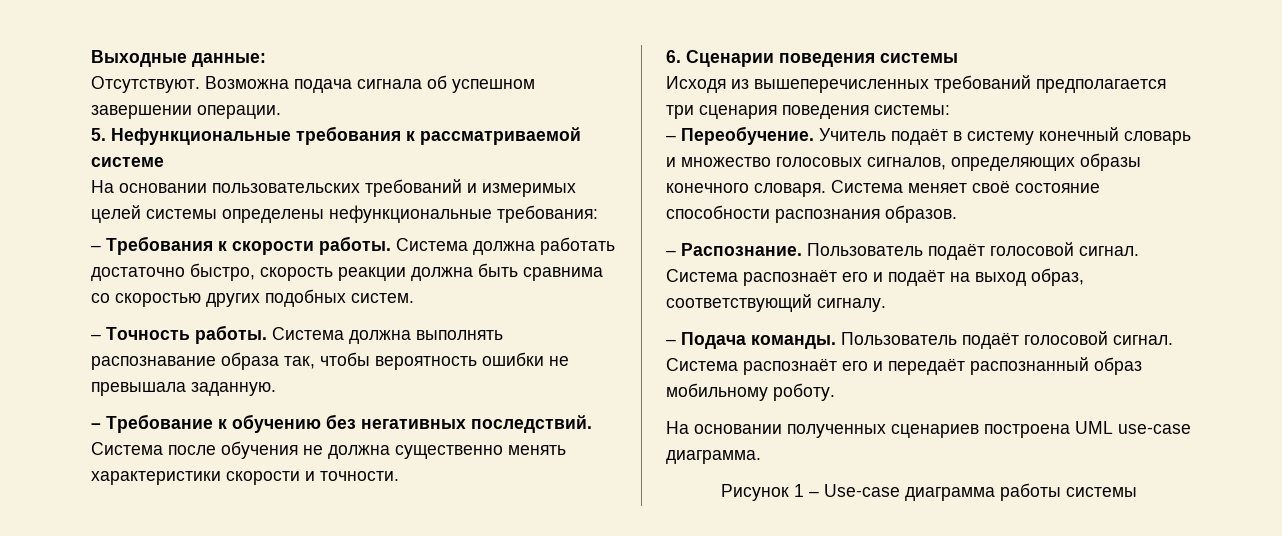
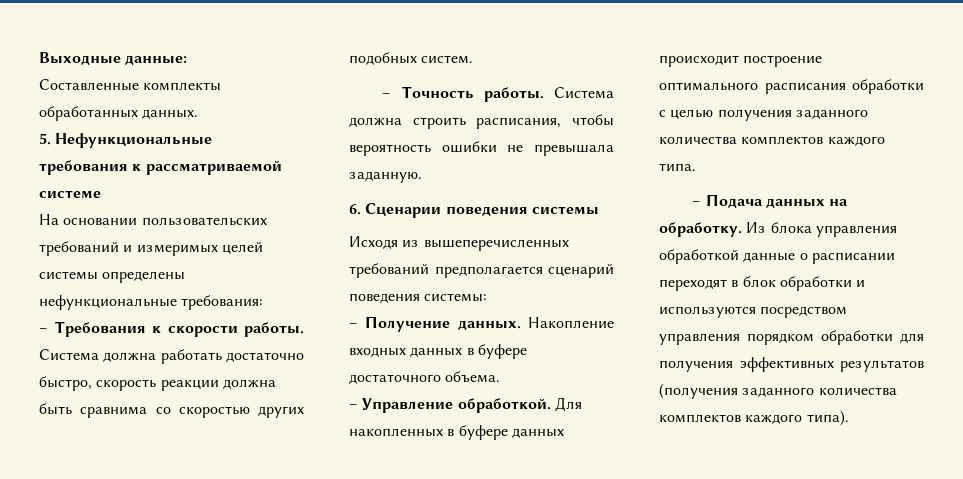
[91,75,535,93] [91,105,281,119] Отсутствуют. Возможна подача сигнала об успешном завершении операции. -> [39,79,222,91] [39,106,199,121] Составленные комплекты обработанных данных.
[416,330,503,340] [91,352,315,370] выполнять распознавание образа так, -> [412,117,562,129] строить расписания,
[91,414,592,433] [91,441,566,459] [91,471,399,485] // – Требование к обучению без негативных последствий. Система после обучения не должна существенно менять характеристики скорости и точности. -> (422, 177) none
[666,105,777,119] три сценария -> [548,264,614,278] сценарий
[681,126,1191,145] [666,153,1141,171] [666,180,1100,197] [666,205,957,223] [666,242,1139,260] [666,268,1084,286] [666,294,886,312] [666,331,1173,349] [666,357,1142,375] [666,383,835,401] [666,421,1191,438] [666,450,761,464] [720,483,1137,501] Переобучение. Учитель подаёт в систему конечный словарь и множество голосовых сигналов, определяющих образы конечного словаря. Система меняет своё состояние способности распознания образов. // – Распознание. Пользователь подаёт голосовой сигнал. Система распознаёт его и подаёт на выход образ, соответствующий сигналу. // – Подача команды. Пользователь подаёт голосовой сигнал. Система распознаёт его и передаёт распознанный образ мобильному роботу. // На основании полученных сценариев построена UML use-case диаграмма. // Рисунок 1 – Use-case диаграмма работы системы -> [365,316,614,332] [349,344,527,359] [349,371,501,385] [349,397,582,413] [349,425,564,440] [659,55,823,67] [659,79,924,94] [659,109,868,121] [659,136,885,147] [659,163,696,171] [692,194,849,209] [659,222,897,237] [659,249,895,264] [659,276,866,291] [659,306,848,318] [659,330,924,345] [659,357,924,372] [659,383,897,399] [659,410,849,426] Получение данных. Накопление входных данных в буфере достаточного объема. // – Управление обработкой. Для накопленных в буфере данных происходит построение оптимального расписания обработки с целью получения заданного количества комплектов каждого типа. // – Подача данных на обработку. Из блока управления обработкой данные о расписании переходят в блок обработки и используются посредством управления порядком обработки для получения эффективных результатов (получения заданного количества комплектов каждого типа).

